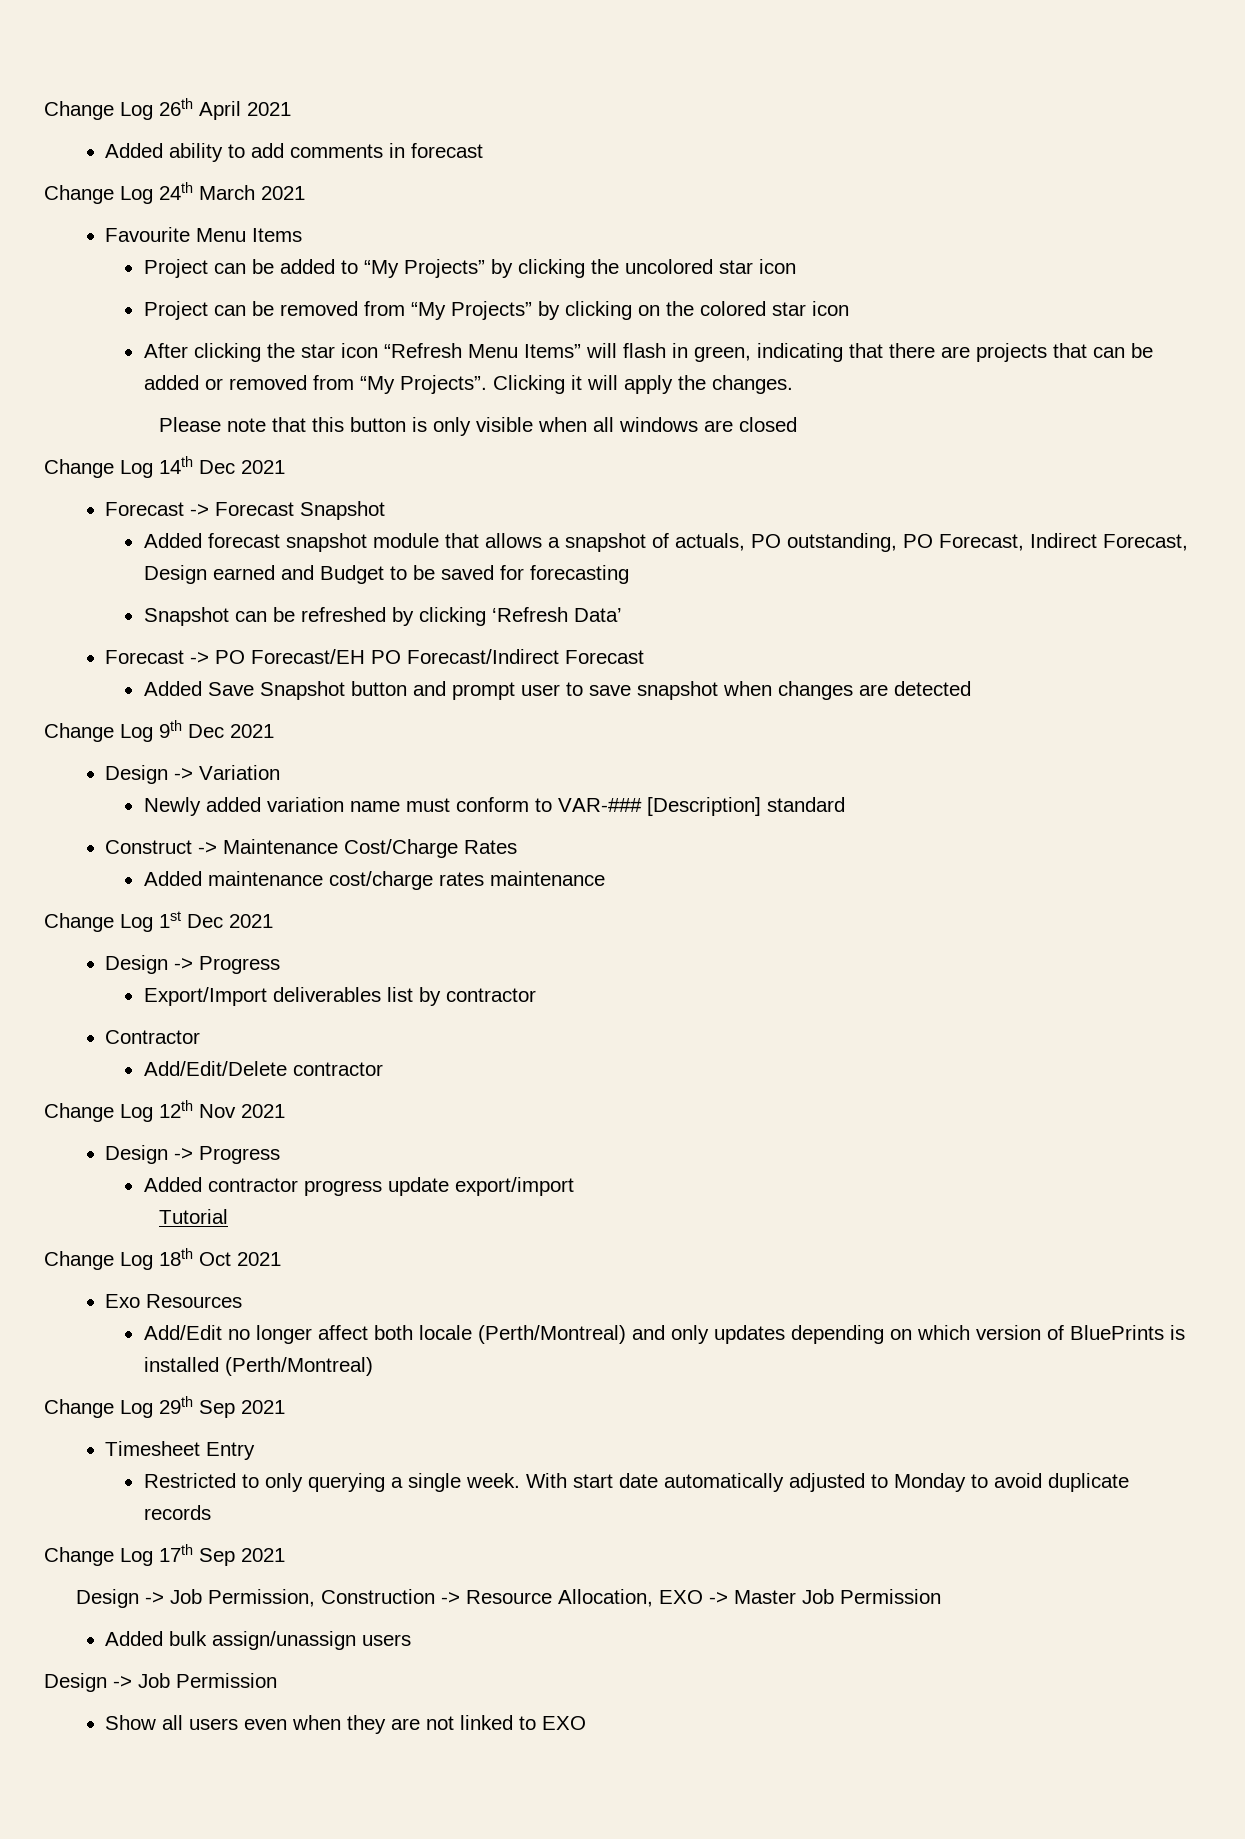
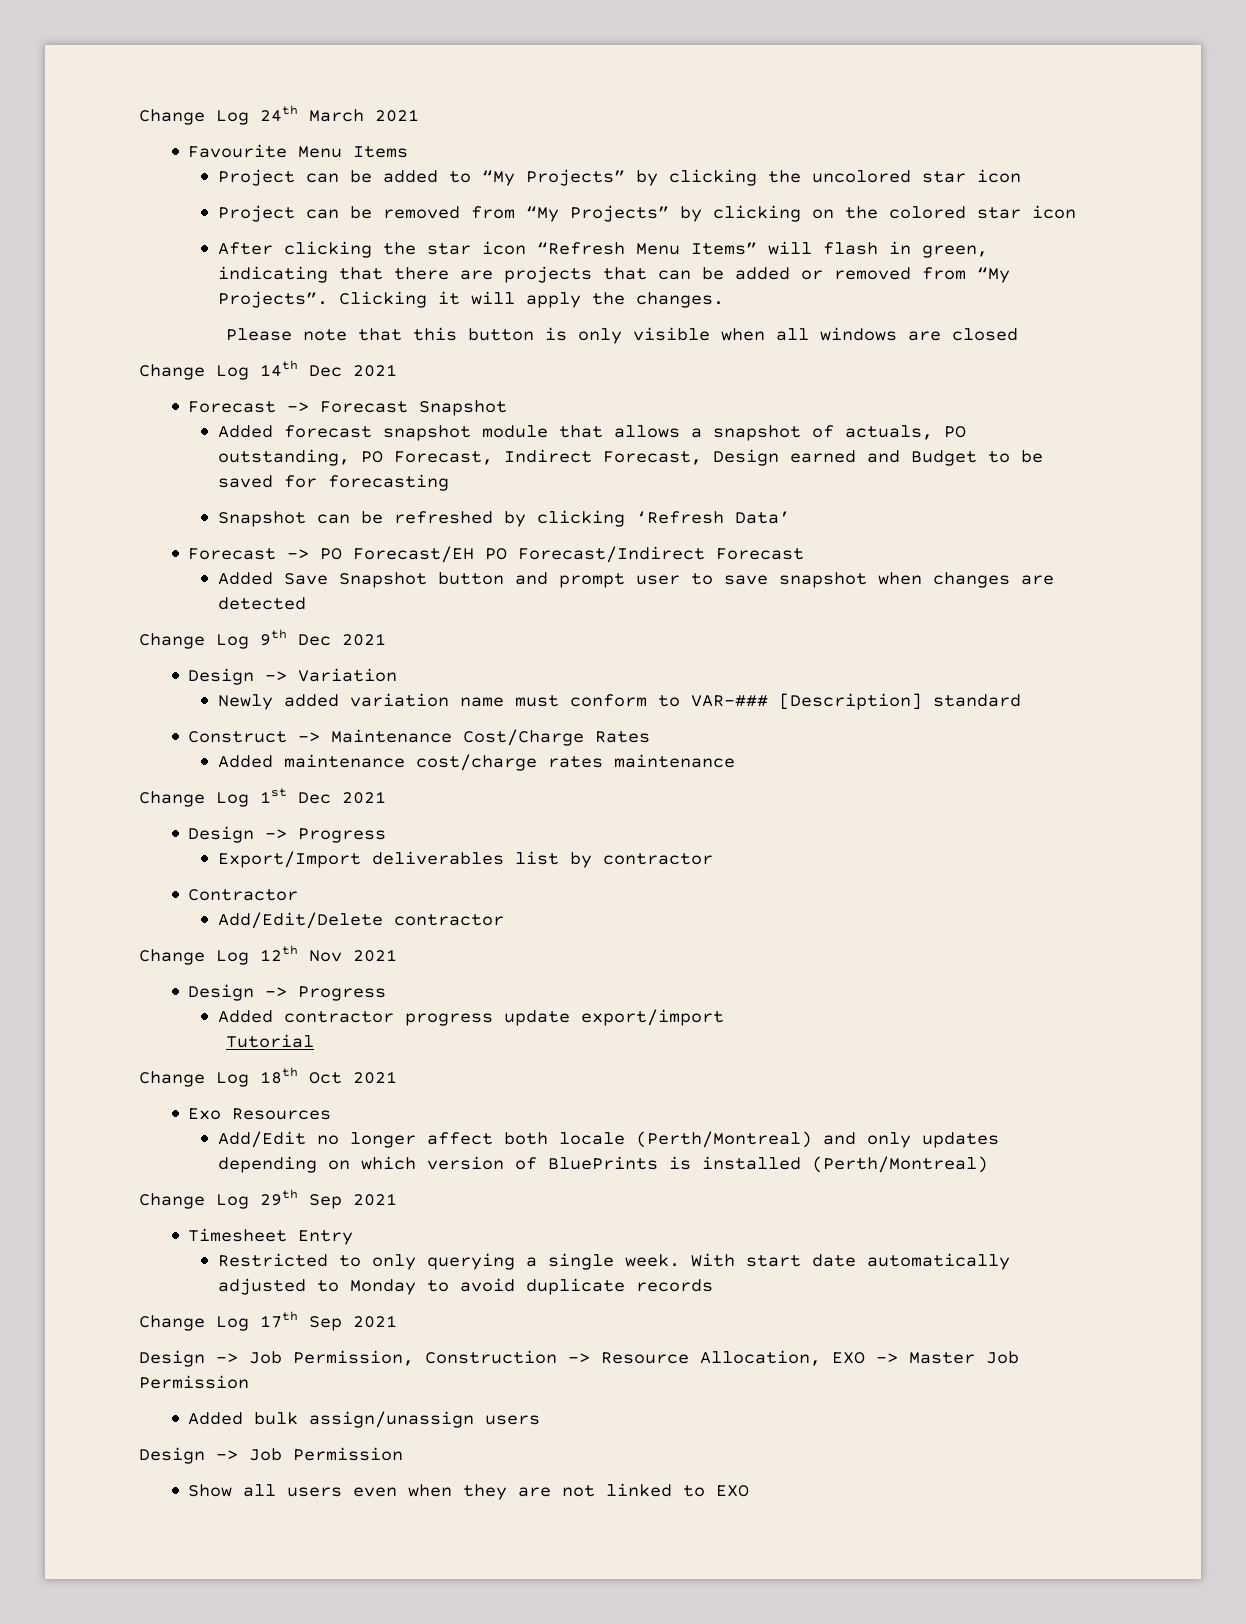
[44,98,291,120] [105,143,484,162] [44,185,153,204] Change Log 26th April 2021 // Added ability to add comments in forecast // Change Log -> [139,109,249,125] Change Log

